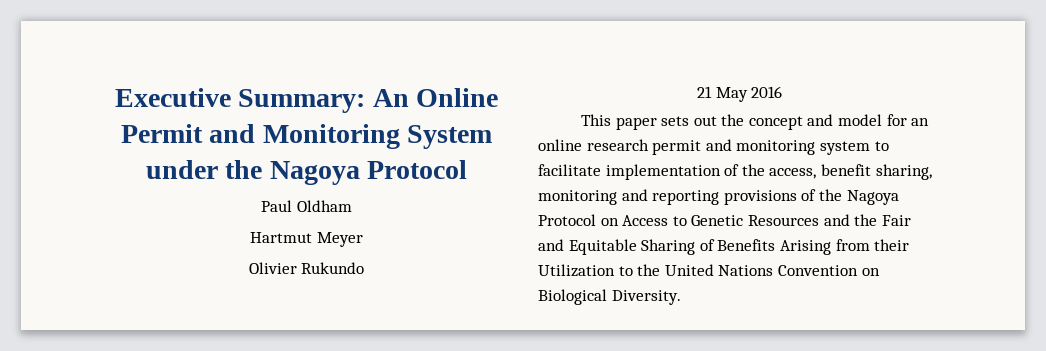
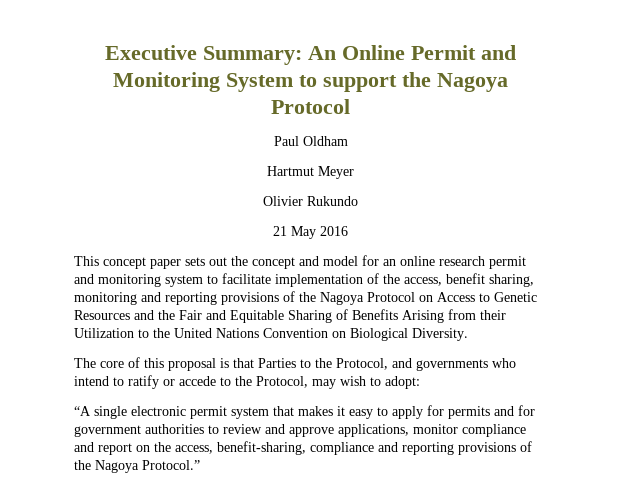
[145,160,218,179] under -> [299,75,397,92] to support
(611, 120) none -> [103,257,146,269] concept
(681, 297) none -> [74,357,516,371] [74,375,420,389] [74,405,535,419] [74,424,526,437] [74,441,532,455] [74,460,200,473] // The core of this proposal is that Parties to the Protocol, and governments who intend to ratify or accede to the Protocol, may wish to adopt: // “A single electronic permit system that makes it easy to apply for permits and for government authorities to review and approve applications, monitor compliance and report on the access, benefit-sharing, compliance and reporting provisions of the Nagoya Protocol.”

